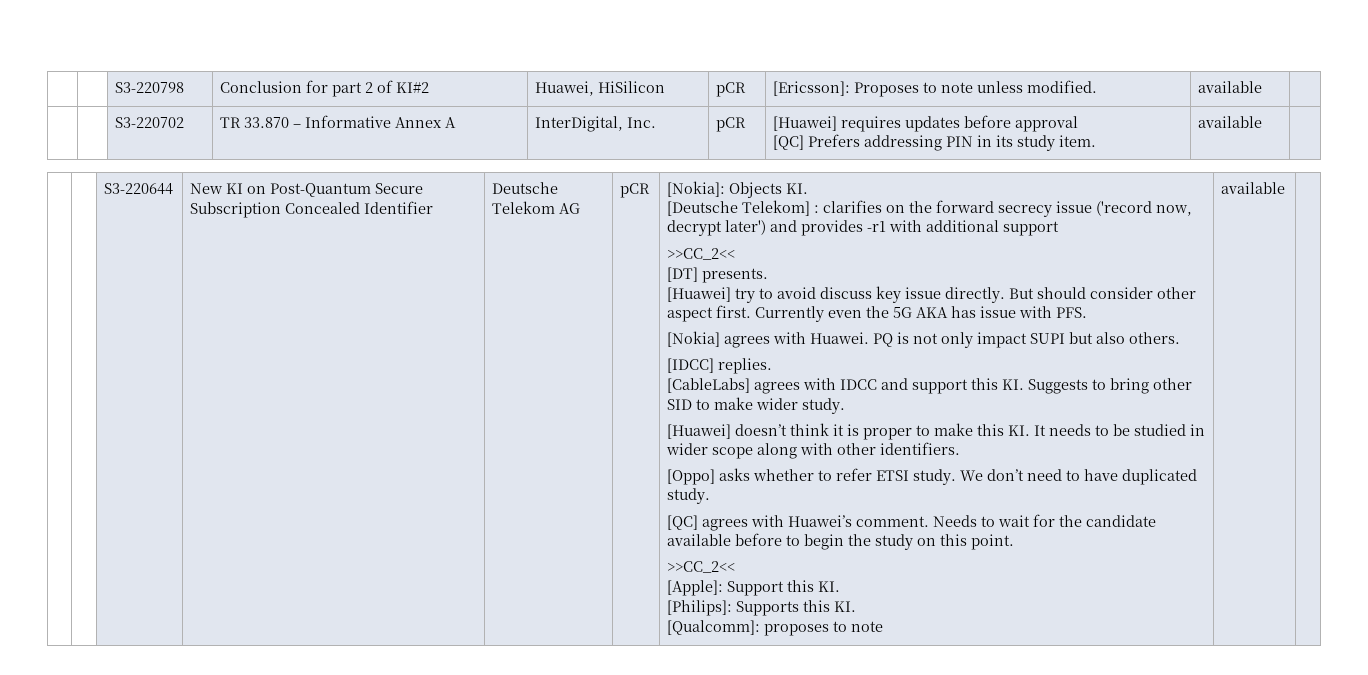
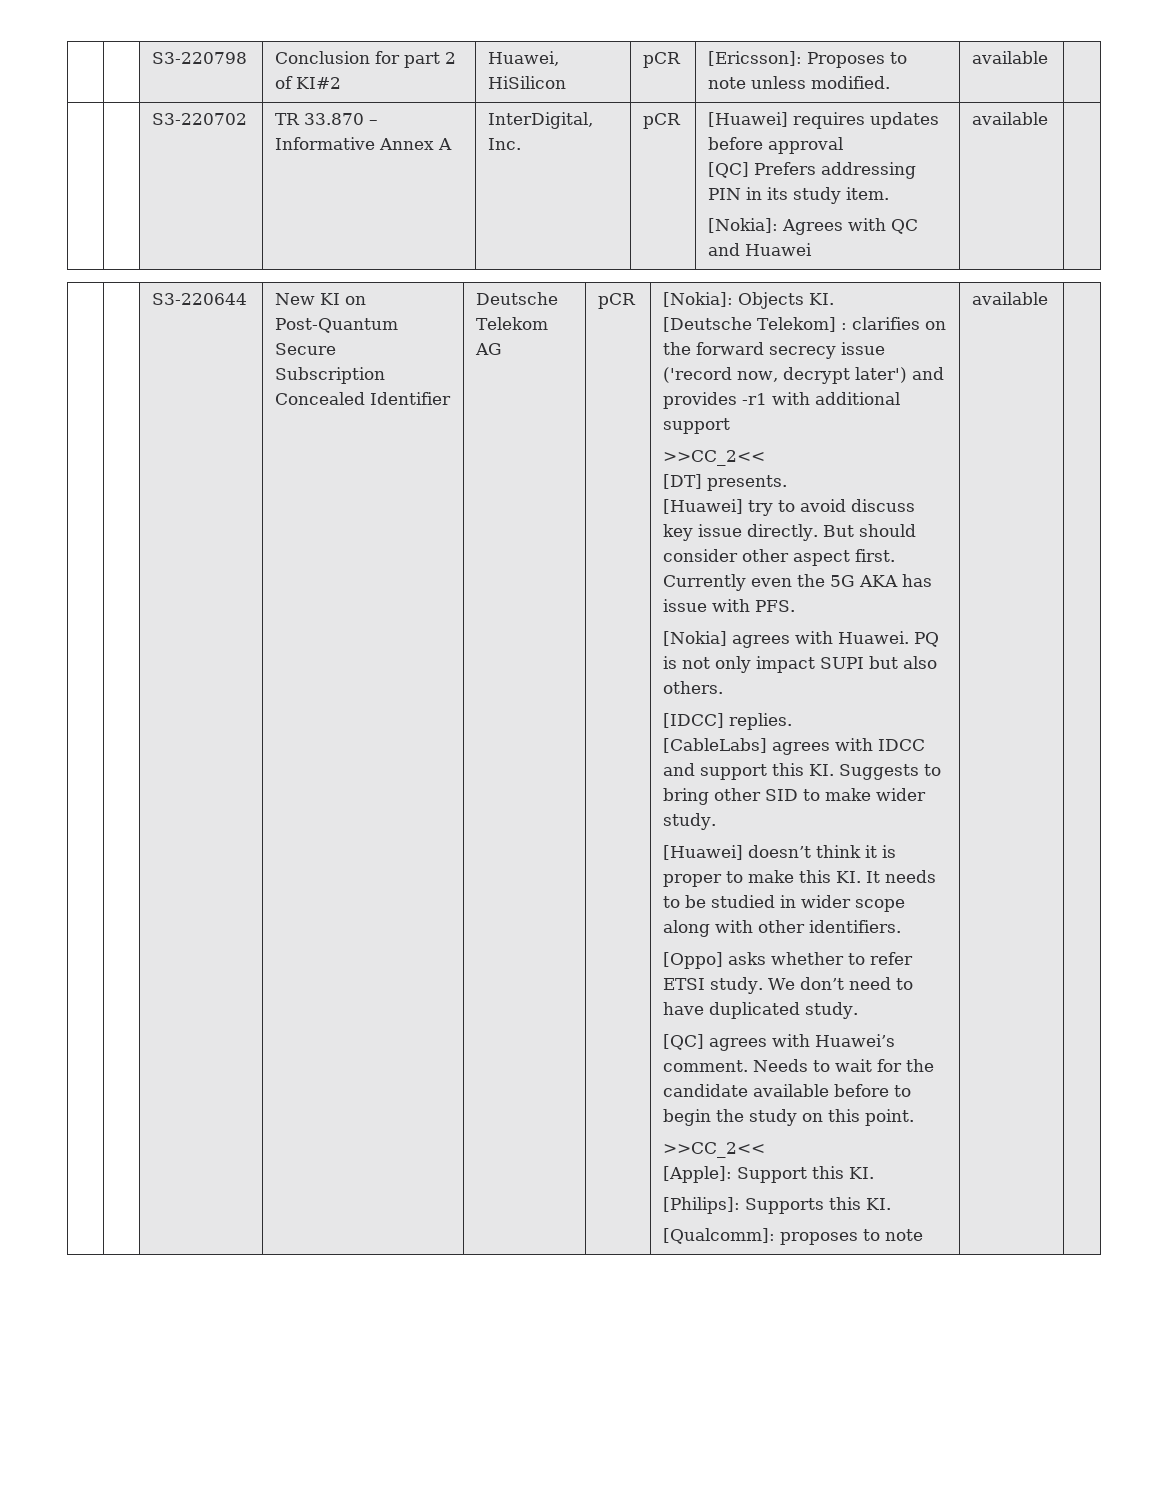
(1097, 141) none -> [708,218,919,235] [708,243,813,256] // [Nokia]: Agrees with QC and Huawei

